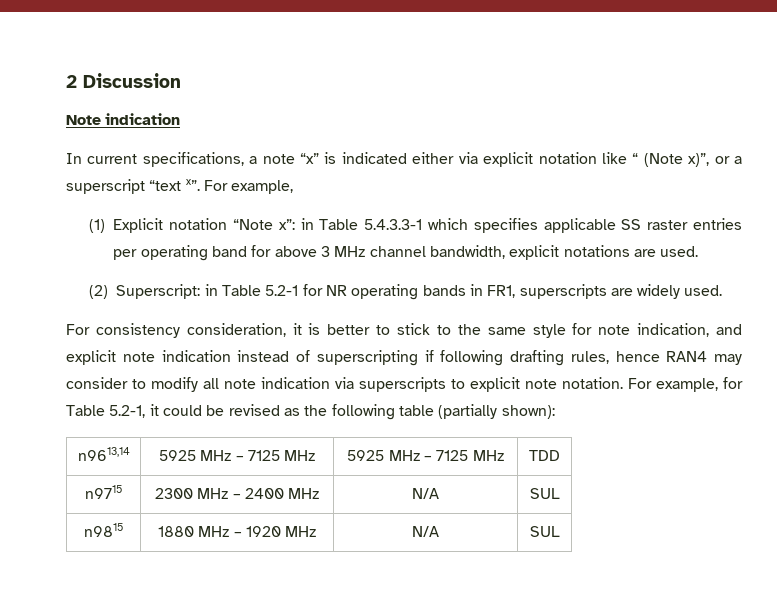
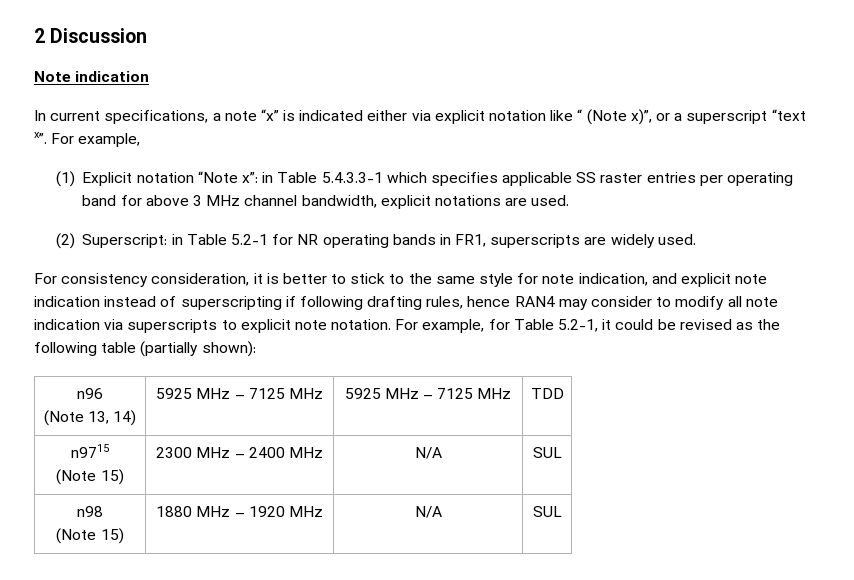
[77,447,130,461] n9613,14 -> [77,388,103,399] [43,410,137,426] n96 // (Note 13, 14)
(122, 492) none -> [56,469,124,485] // (Note 15)
[84,523,123,537] n9815 -> [77,506,103,517] [56,528,124,544] n98 // (Note 15)

